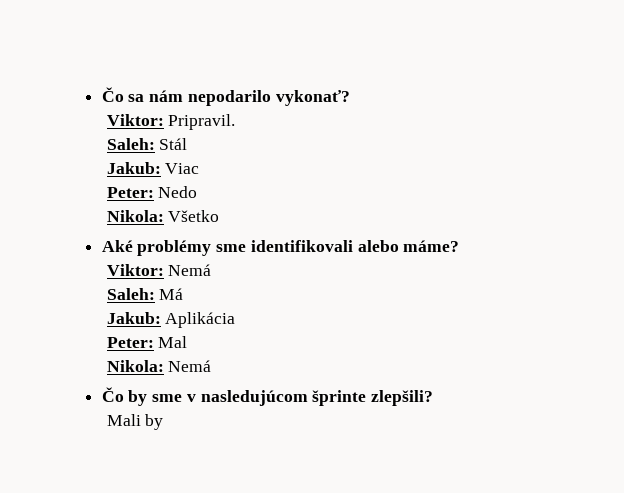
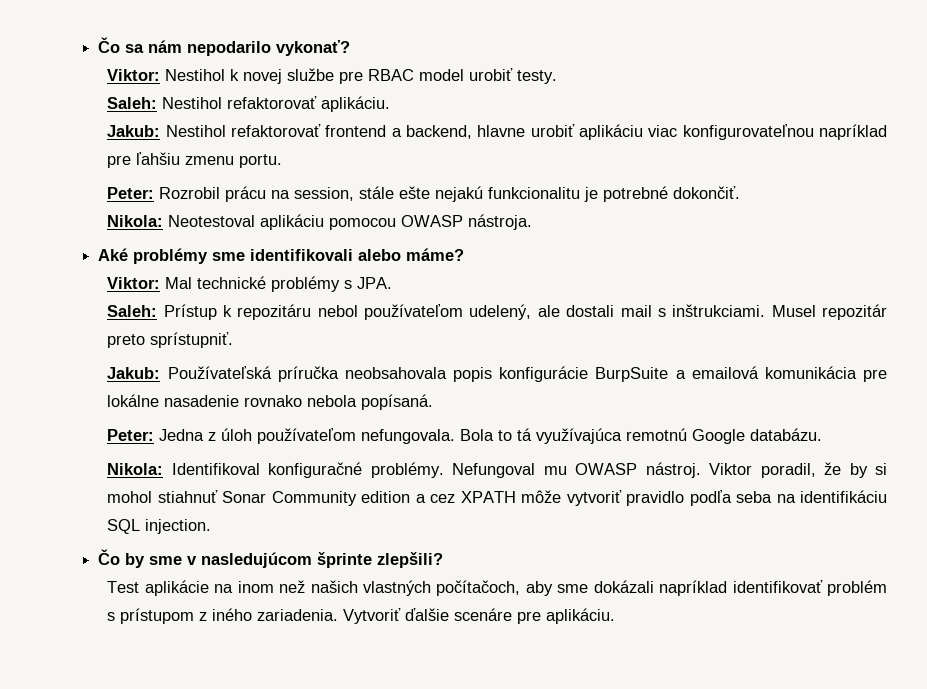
[168,114,236,130] [106,138,188,150] [106,162,200,174] [106,186,198,198] [106,210,220,222] Pripravil. // Saleh: Stál // Jakub: Viac // Peter: Nedo // Nikola: Všetko -> [165,68,558,84] [107,96,391,112] [107,124,888,140] [107,152,283,168] [107,186,741,202] [107,214,533,230] Nestihol k novej službe pre RBAC model urobiť testy. // Saleh: Nestihol refaktorovať aplikáciu. // Jakub: Nestihol refaktorovať frontend a backend, hlavne urobiť aplikáciu viac konfigurovateľnou napríklad pre ľahšiu zmenu portu. // Peter: Rozrobil prácu na session, stále ešte nejakú funkcionalitu je potrebné dokončiť. // Nikola: Neotestoval aplikáciu pomocou OWASP nástroja.
[168,264,212,276] [106,288,184,300] [106,312,236,328] [106,336,188,348] [106,360,212,372] Nemá // Saleh: Má // Jakub: Aplikácia // Peter: Mal // Nikola: Nemá -> [165,276,393,292] [107,304,887,320] [107,332,234,348] [107,366,888,382] [107,394,434,410] [107,428,823,444] [107,462,887,478] [107,490,887,506] [107,519,212,534] Mal technické problémy s JPA. // Saleh: Prístup k repozitáru nebol používateľom udelený, ale dostali mail s inštrukciami. Musel repozitár preto sprístupniť. // Jakub: Používateľská príručka neobsahovala popis konfigurácie BurpSuite a emailová komunikácia pre lokálne nasadenie rovnako nebola popísaná. // Peter: Jedna z úloh používateľom nefungovala. Bola to tá využívajúca remotnú Google databázu. // Nikola: Identifikoval konfiguračné problémy. Nefungoval mu OWASP nástroj. Viktor poradil, že by si mohol stiahnuť Sonar Community edition a cez XPATH môže vytvoriť pravidlo podľa seba na identifikáciu SQL injection.
[106,414,164,430] Mali by -> [107,580,887,596] [107,608,616,624] Test aplikácie na inom než našich vlastných počítačoch, aby sme dokázali napríklad identifikovať problém s prístupom z iného zariadenia. Vytvoriť ďalšie scenáre pre aplikáciu.

